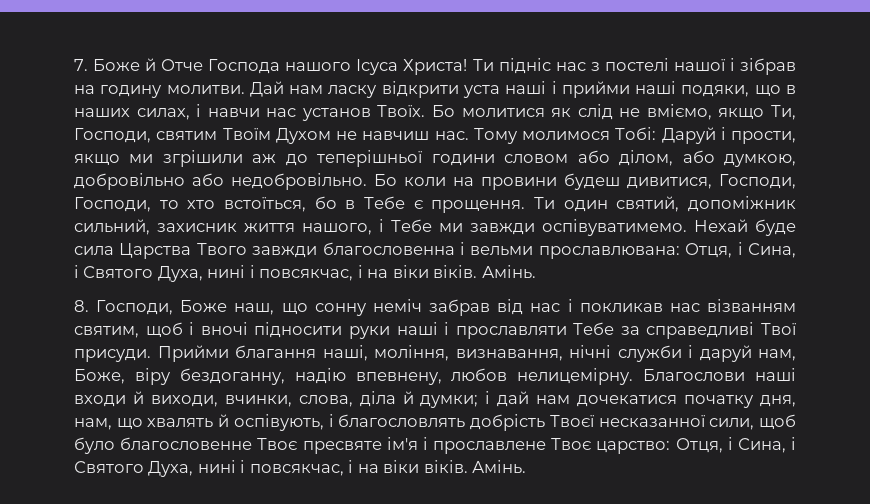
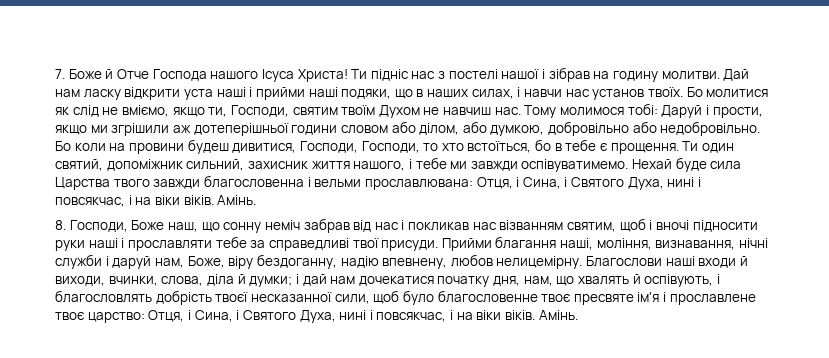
[377,105,426,117] Твоїх. -> [647,87,683,97] твоїх.
[770,105,796,120] Ти, -> [208,107,228,117] ти,
[222,128,271,140] Твоїм -> [341,105,376,115] твоїм
[615,127,657,140] Тобі: -> [627,103,658,115] тобі:
[285,150,423,167] до теперішньої -> [193,123,289,136] дотеперішньої
[364,196,405,209] Тебе -> [565,139,597,151] тебе
[391,219,432,232] Тебе -> [415,157,447,169] тебе
[196,243,247,255] Твого -> [113,179,150,187] твого
[573,322,615,335] Тебе -> [215,236,247,248] тебе
[761,323,797,335] Твої -> [352,238,379,248] твої
[549,415,594,427] Твоєї -> [215,292,249,302] твоєї
[257,438,298,450] Твоє -> [541,294,572,302] твоє
[551,438,592,450] Твоє -> [55,312,85,320] твоє

